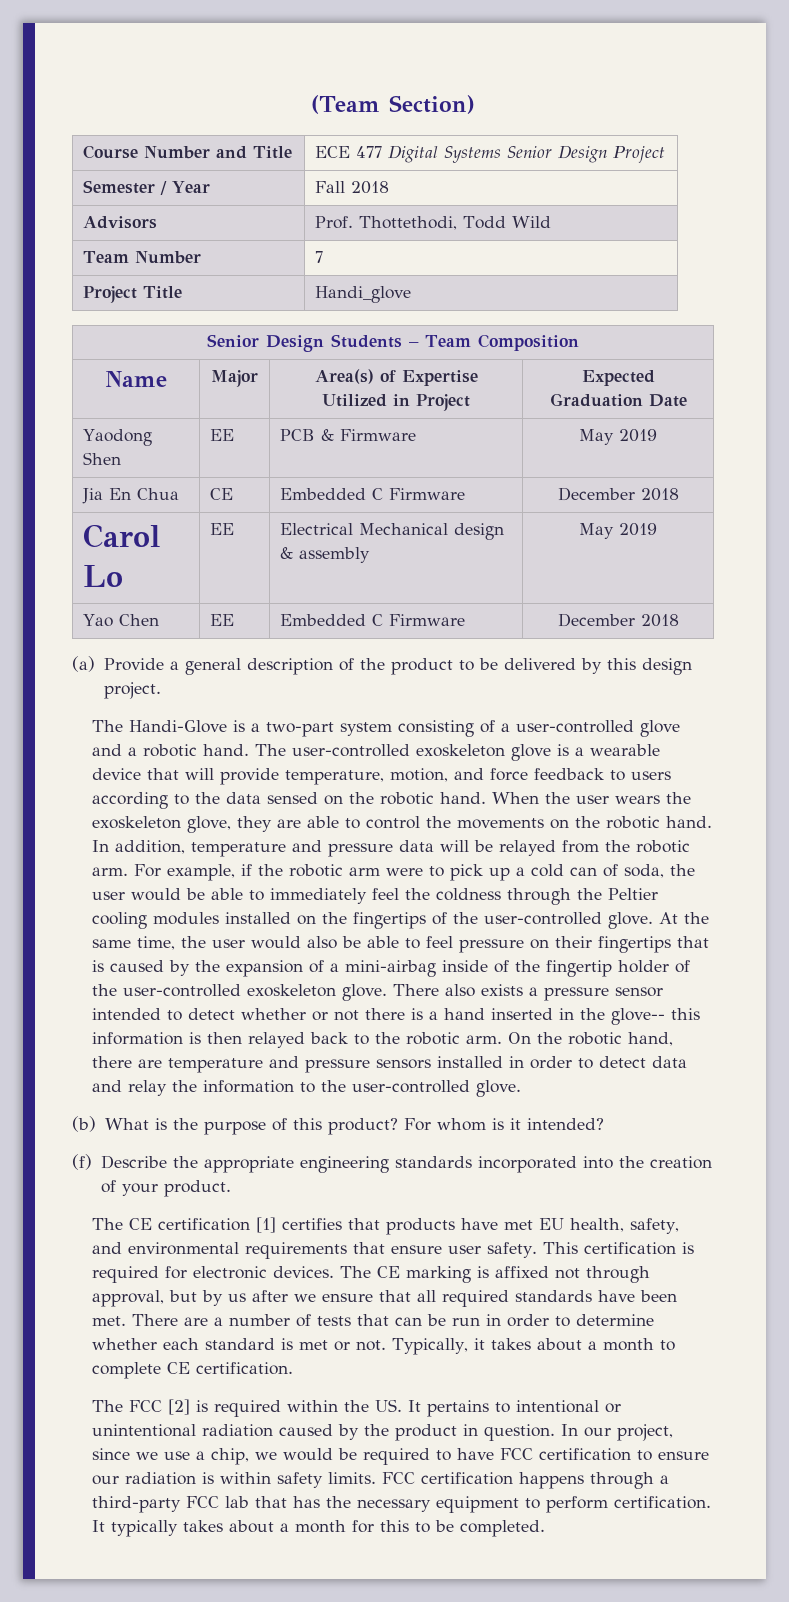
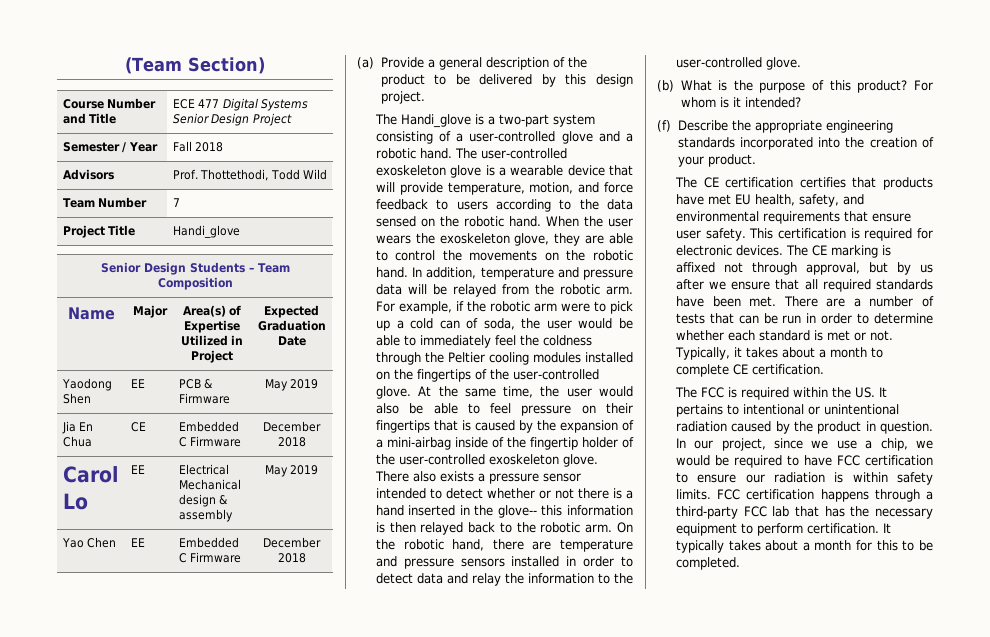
[129,720,228,733] Handi-Glove -> [400,114,471,128] Handi_glove
[256,1217,277,1233] [1] -> (794, 182) none
[168,1399,191,1415] [2] -> (724, 392) none

